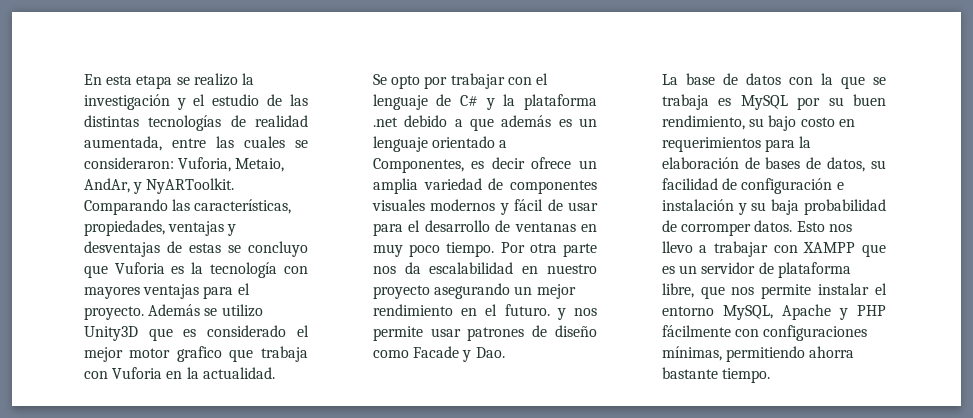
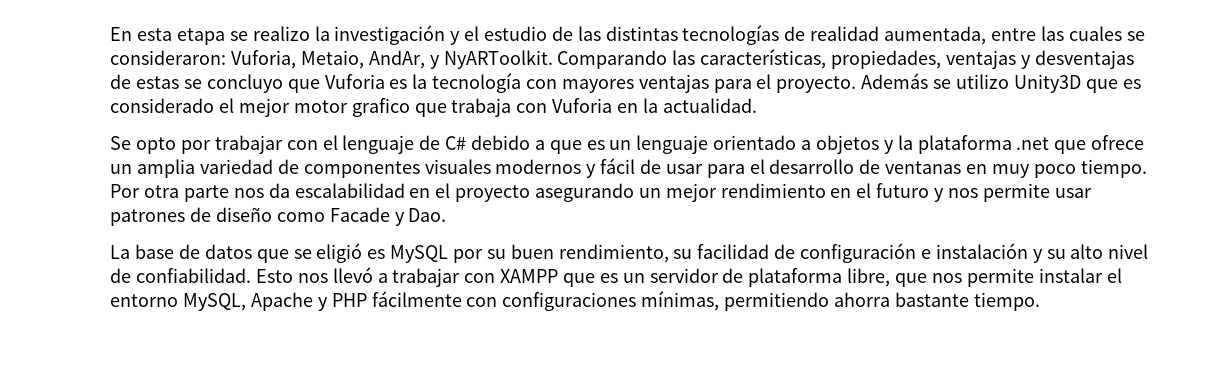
[485,94,597,110] [372,117,398,127] y la plataforma .net -> (467, 143) none
[501,115,552,127] además -> (582, 147) none
[372,157,525,173] Componentes, es decir -> [815,135,1087,154] objetos y la plataforma .net que
[547,264,597,274] nuestro -> [435,183,451,198] el
[504,304,550,316] futuro. -> [876,183,930,198] futuro
[788,73,833,85] con la -> (252, 251) none
[661,94,709,110] trabaja -> [316,243,363,263] eligió
[768,115,856,131] [661,136,812,152] [661,157,886,172] bajo costo en requerimientos para la elaboración de bases de datos, su -> (693, 254) none
[771,199,886,215] [661,220,793,236] baja probabilidad de corromper datos. -> [1070,244,1149,259] [110,268,252,283] alto nivel de confiabilidad.
[661,241,693,253] llevo -> [332,267,373,283] llevó

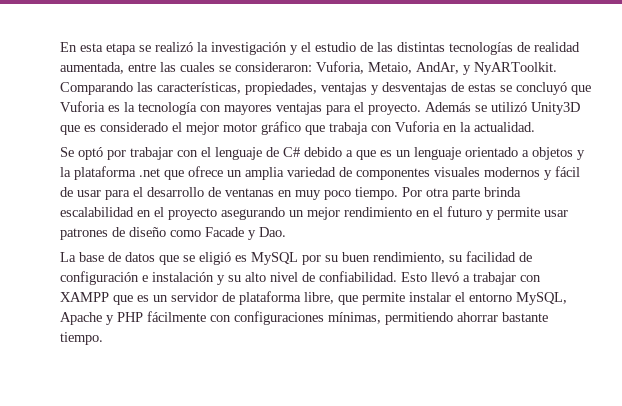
[252,26,310,41] realizo -> [155,42,194,52] realizó
[206,74,283,93] concluyo -> [516,82,568,95] concluyó
[955,74,1009,89] utilizo -> [491,102,528,112] utilizó
[351,98,410,117] grafico -> [261,121,302,135] gráfico
[136,137,177,154] opto -> [78,147,104,160] optó
[233,183,290,198] nos da -> [484,187,522,197] brinda
[947,188,978,198] nos -> (495, 215) none
[297,273,328,283] nos -> (428, 277) none
[931,273,962,283] nos -> (359, 300) none
[833,292,890,307] ahorra -> [457,312,499,322] ahorrar

